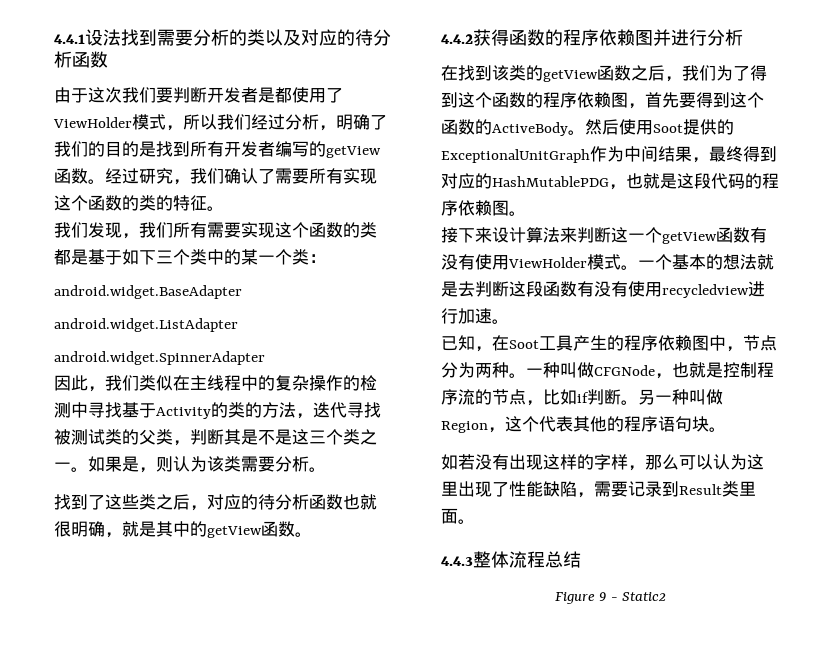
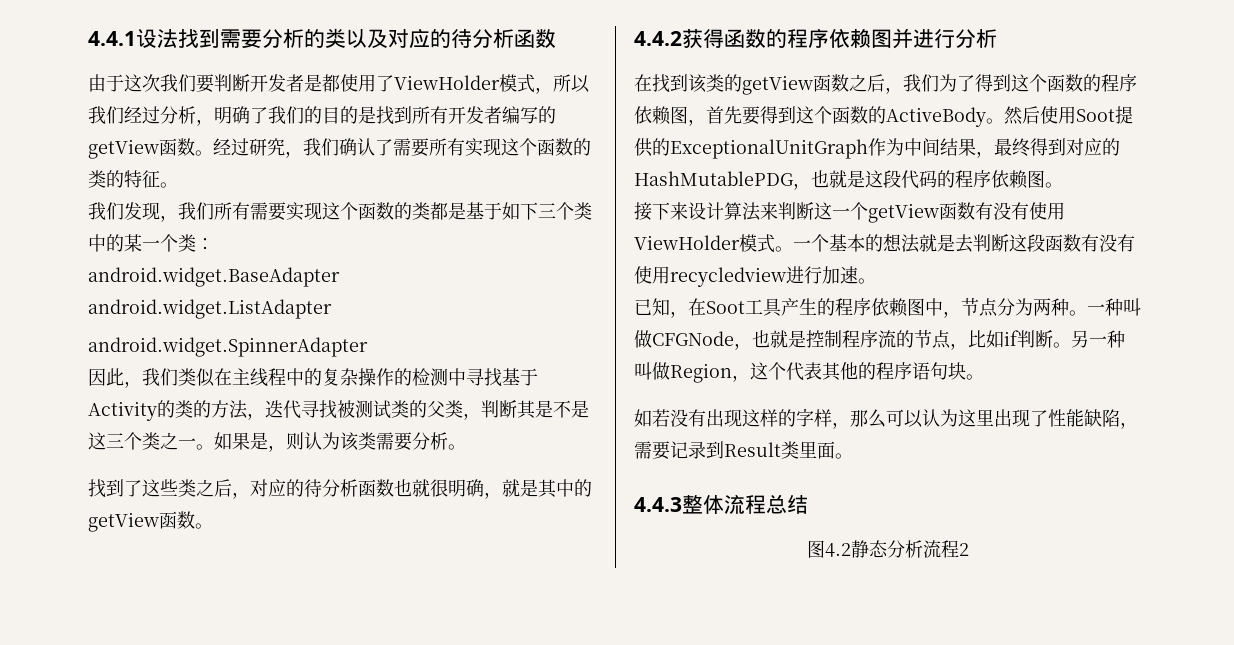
[554,592,667,604] Figure 9 - Static2 -> [807,540,969,558] 图4.2静态分析流程2

